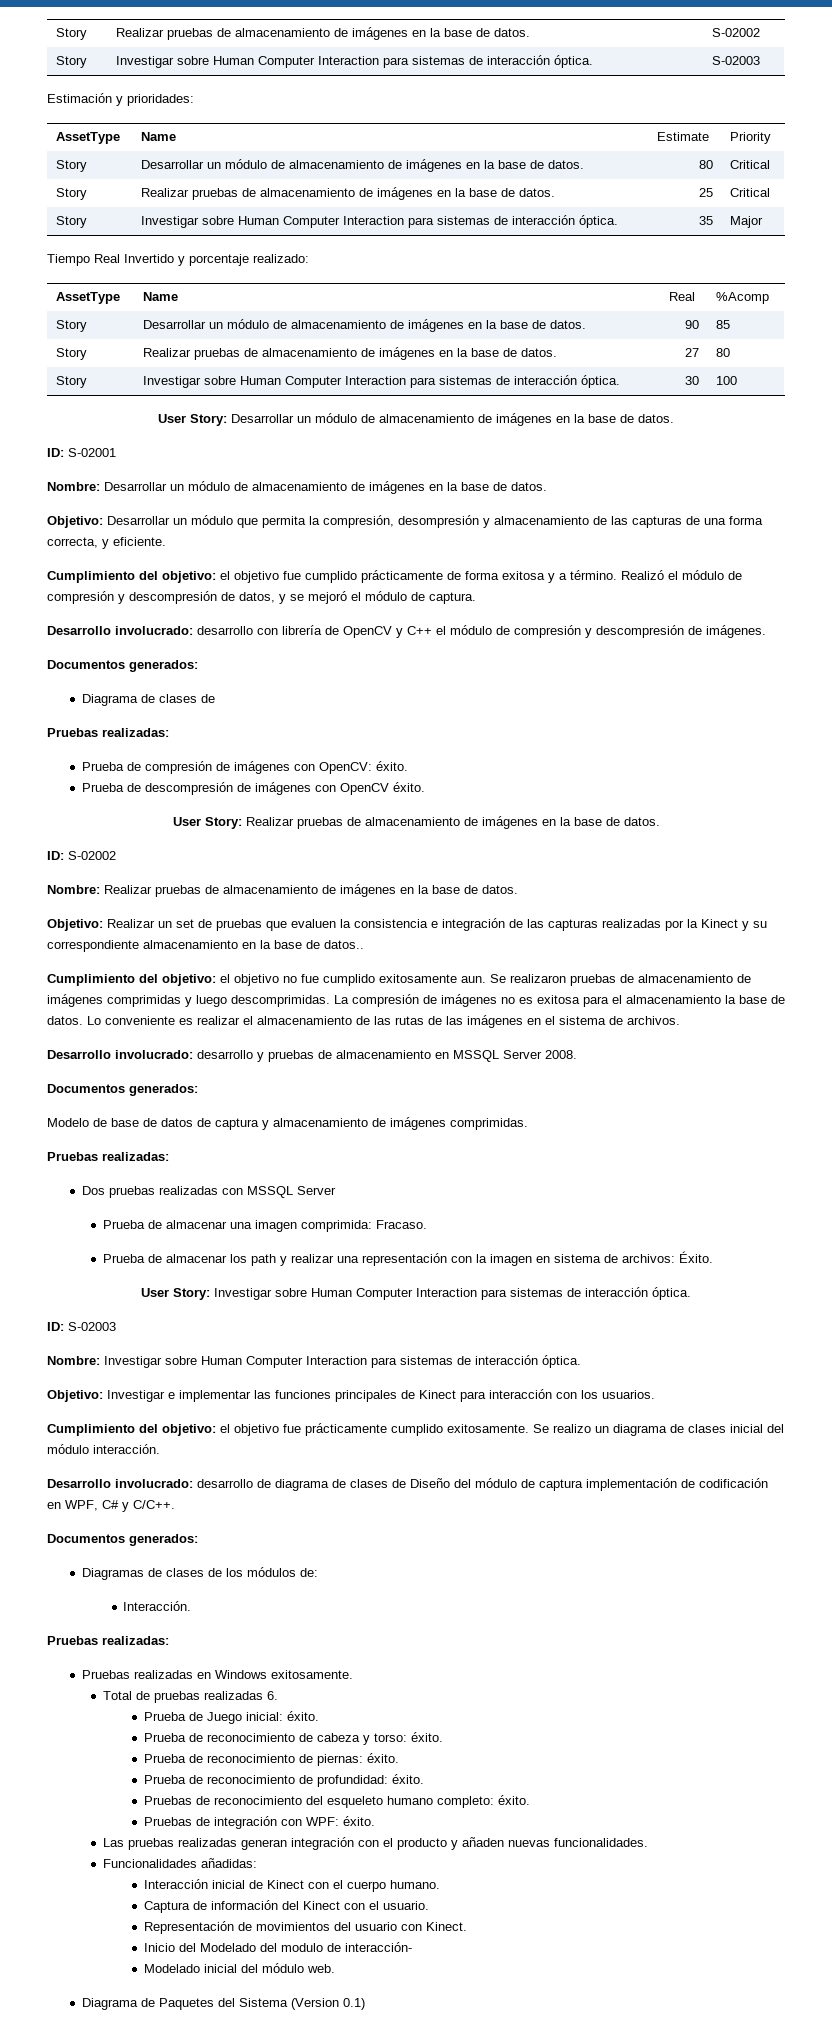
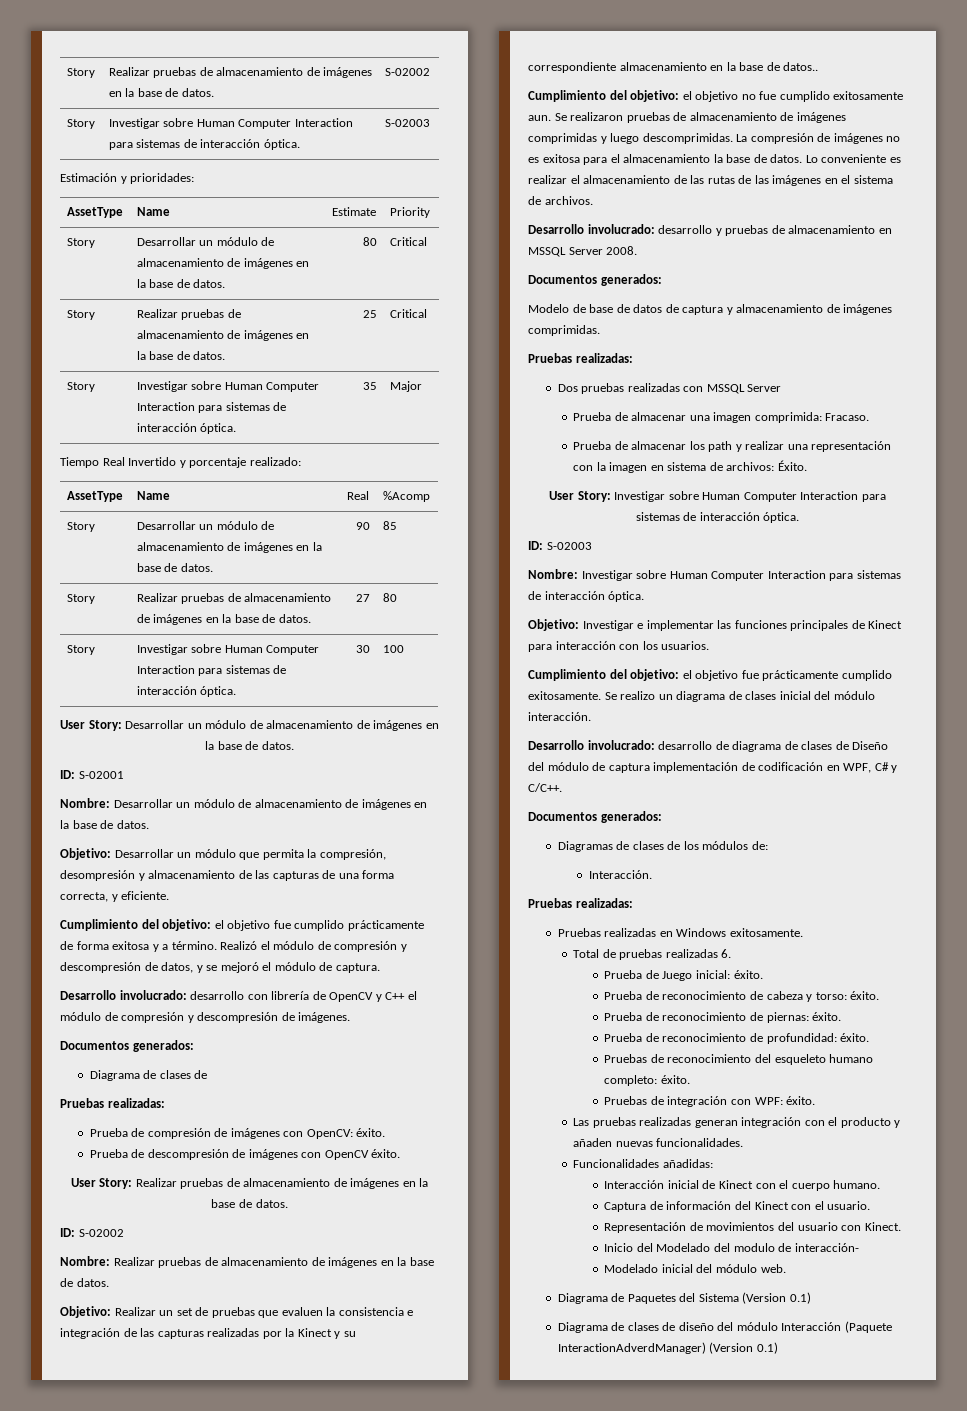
(366, 2004) none -> [557,1321,892,1333] [557,1342,778,1354] // Diagrama de clases de diseño del módulo Interacción (Paquete InteractionAdverdManager) (Version 0.1)

